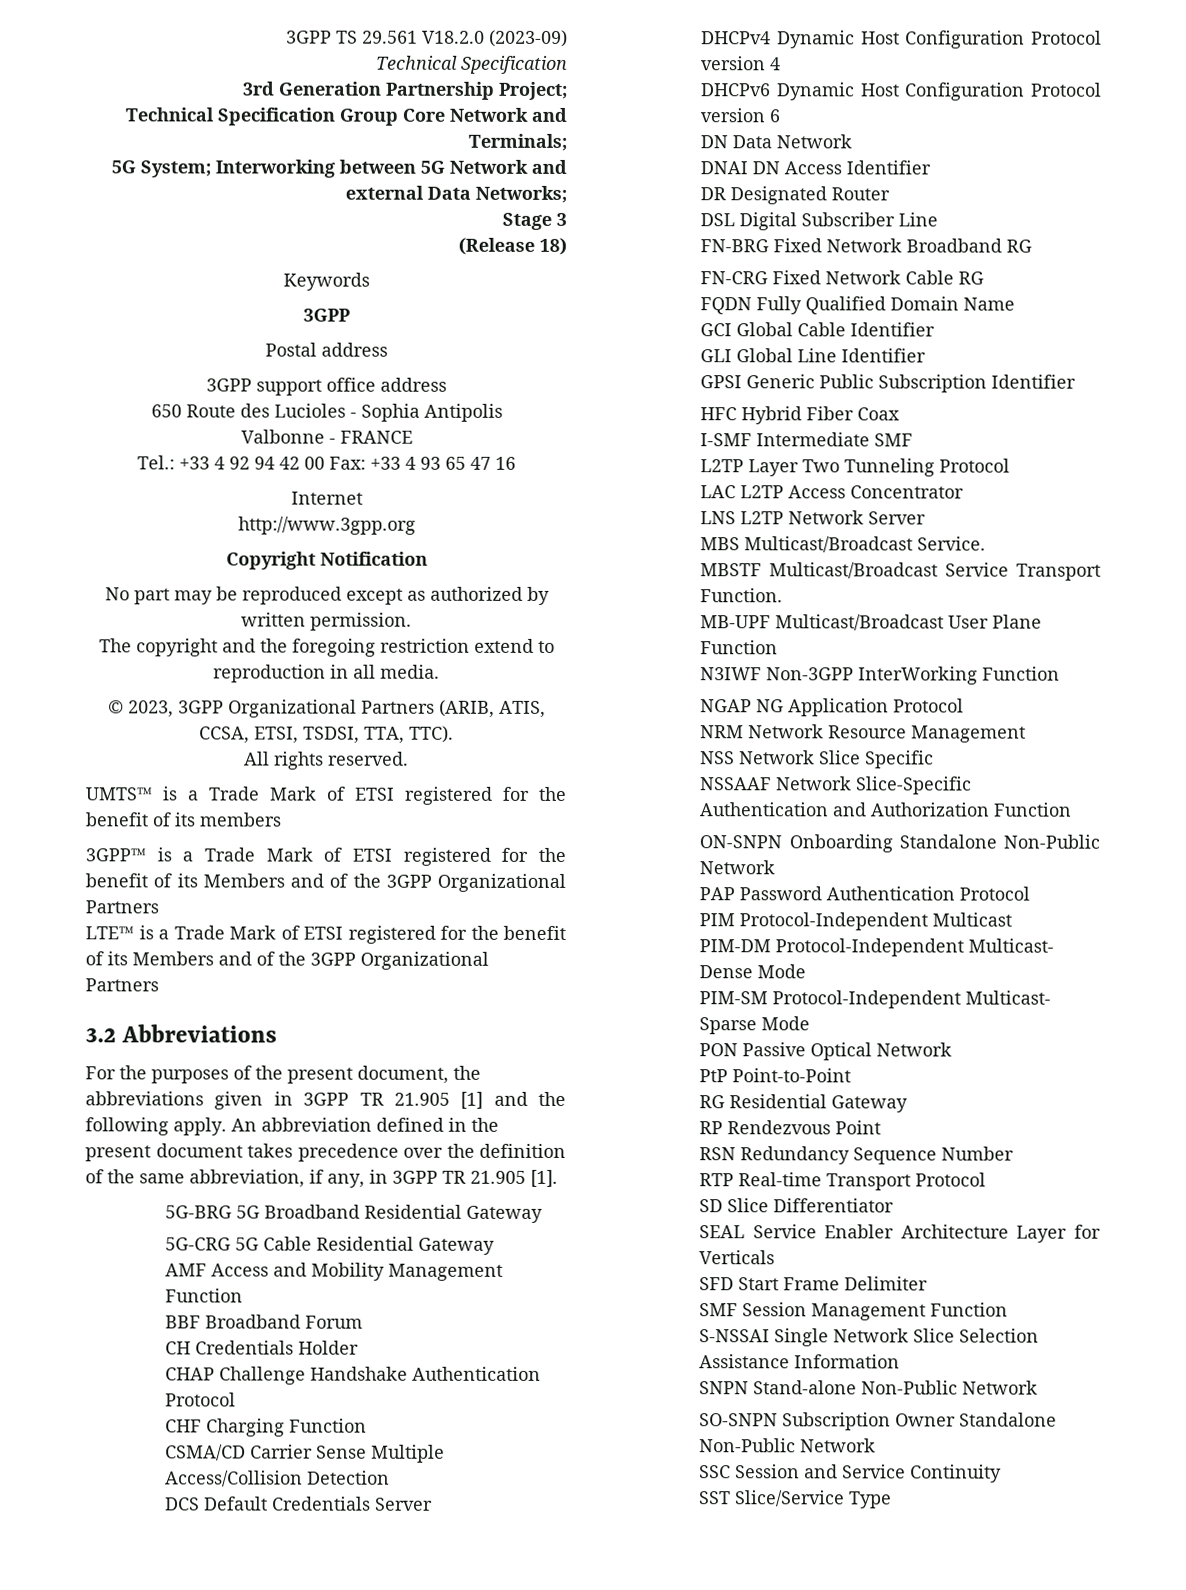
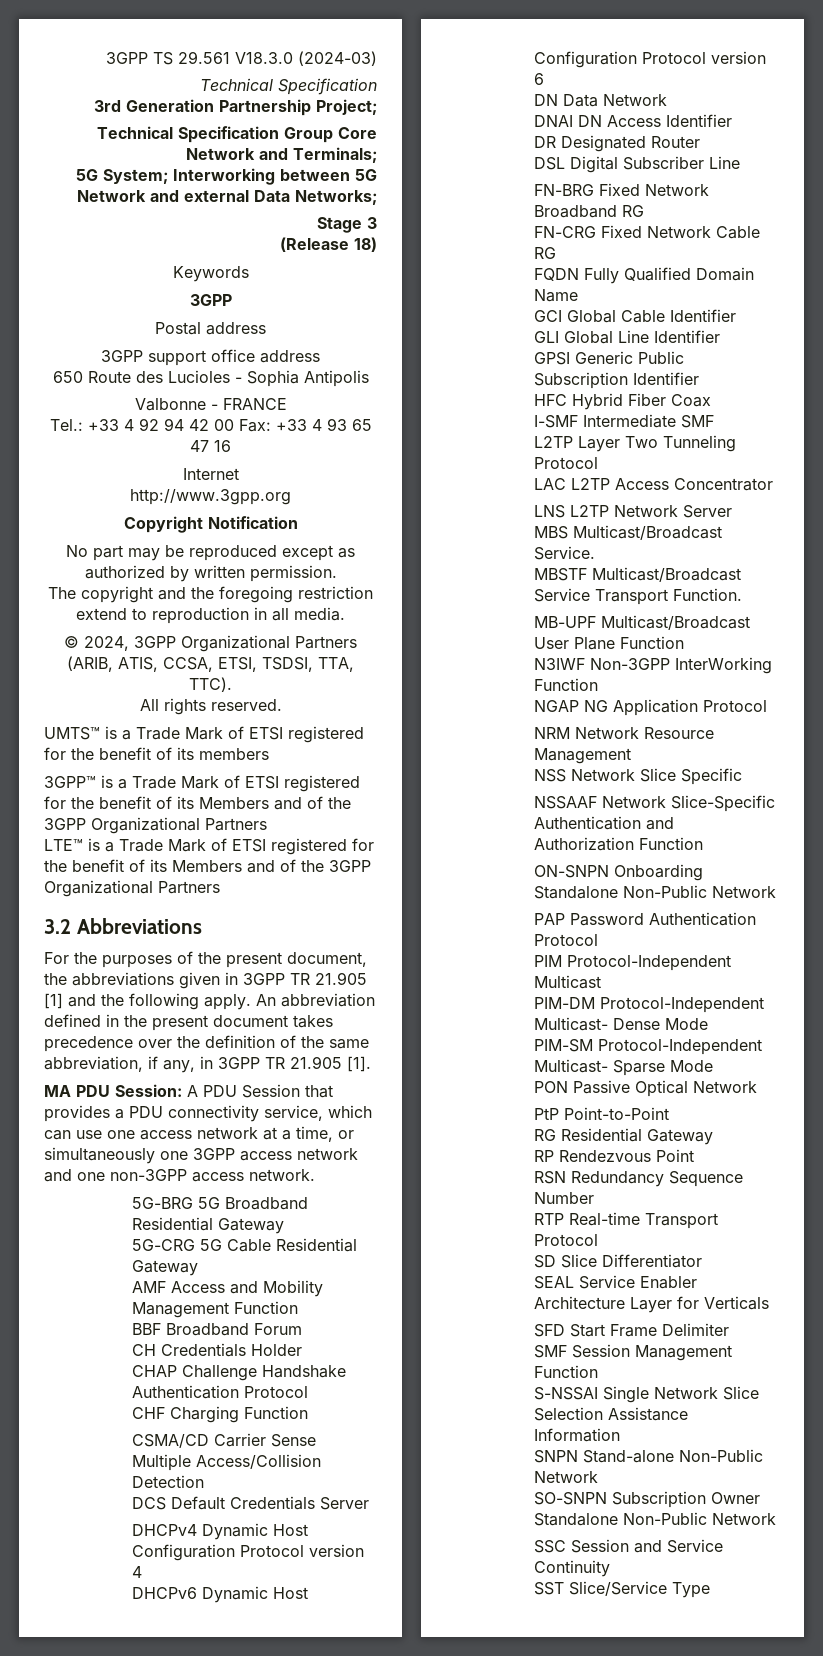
[422,29,568,47] V18.2.0 (2023-09) -> [235,51,377,66] V18.3.0 (2024-03)
[127,700,174,718] 2023, -> [84,636,129,651] 2024,
(558, 1178) none -> [44,1084,333,1098] [44,1105,372,1122] [44,1126,354,1142] [44,1147,358,1164] [44,1169,315,1182] // MA PDU Session: A PDU Session that provides a PDU connectivity service, which can use one access network at a time, or simultaneously one 3GPP access network and one non-3GPP access network.

